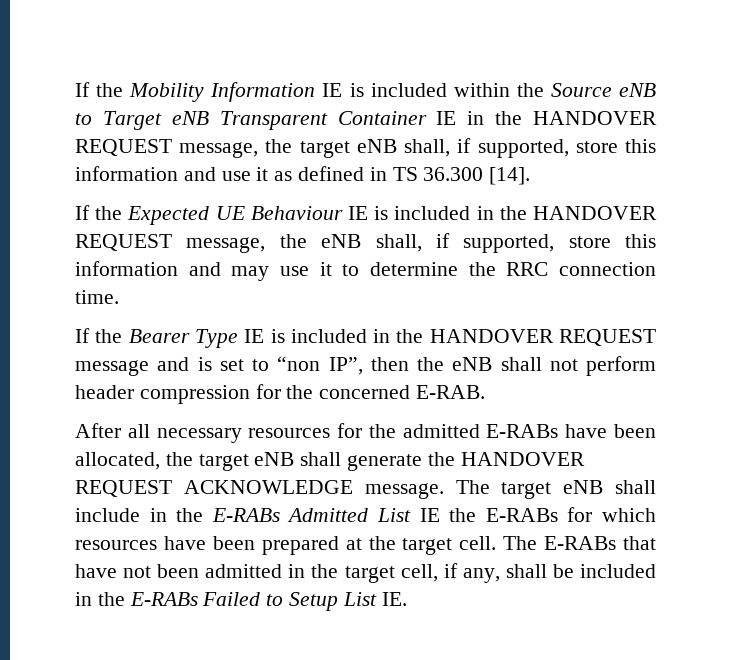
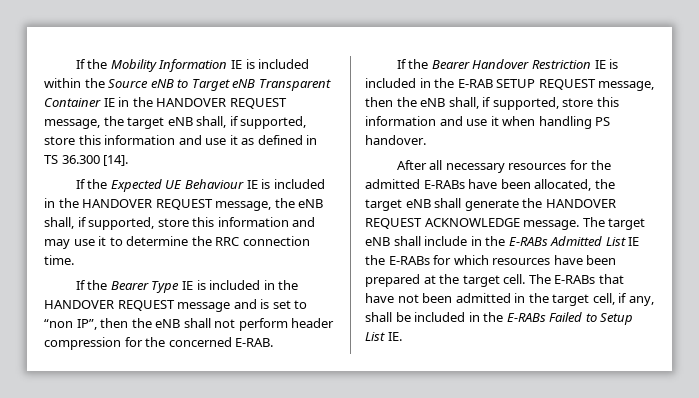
(486, 392) none -> [396,59,619,69] [365,78,655,91] [365,97,619,110] [365,116,611,129] [365,135,426,145] // If the Bearer Handover Restriction IE is included in the E-RAB SETUP REQUEST message, then the eNB shall, if supported, store this information and use it when handling PS handover.

